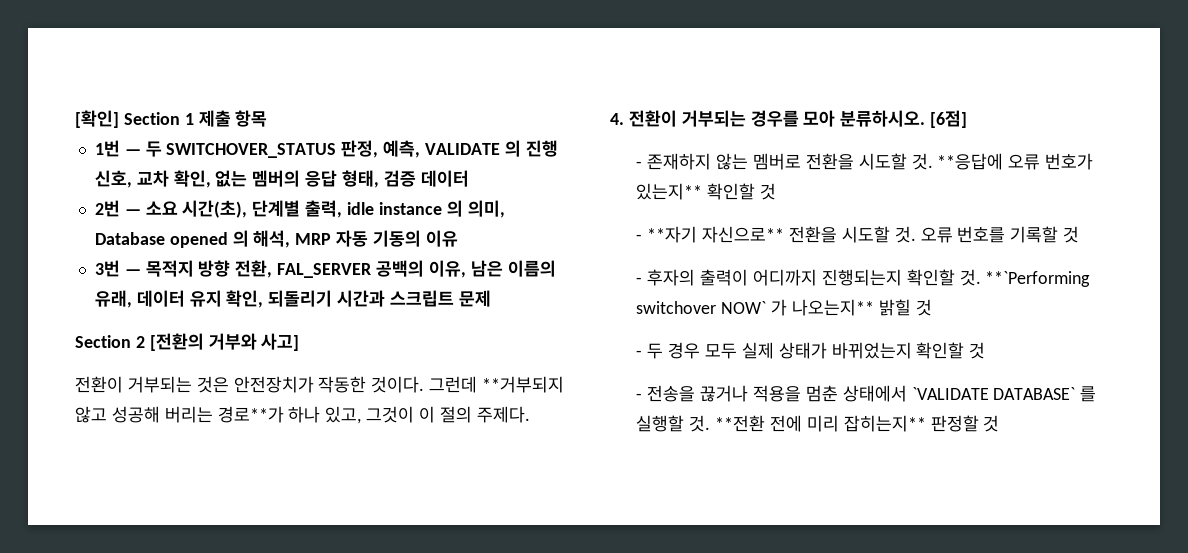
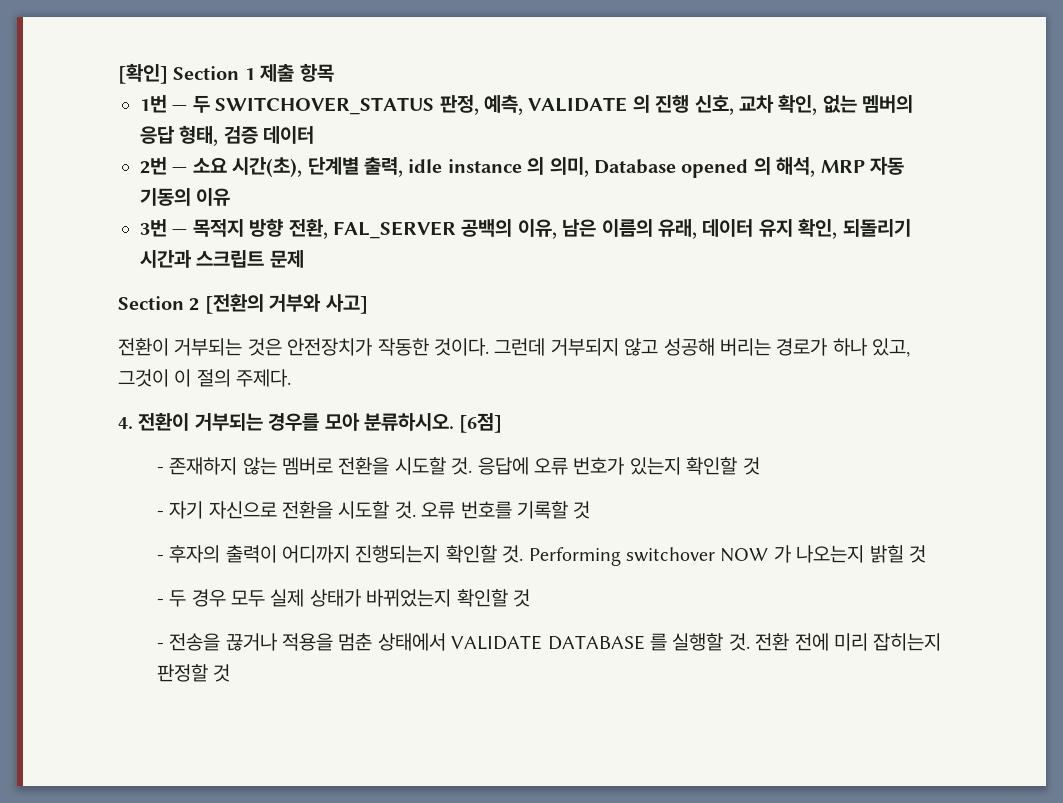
[482,376,565,393] **거부되지 -> [550,338,619,356] 거부되지
[217,406,284,423] 경로**가 -> [776,338,828,356] 경로가
[937,153,1004,170] **응답에 -> [477,457,529,475] 응답에
[636,183,777,200] [636,226,785,243] 있는지** 확인할 것 // - **자기 자신으로** -> [629,457,760,475] [156,501,277,519] 있는지 확인할 것 // - 자기 자신으로
[985,271,1091,287] [636,299,875,316] **`Performing switchover NOW` 가 나오는지** -> [528,545,865,566] Performing switchover NOW 가 나오는지
[911,387,1076,400] `VALIDATE DATABASE` -> [451,635,645,650] VALIDATE DATABASE
[715,415,766,432] **전환 -> [755,633,790,651] 전환
[843,415,926,432] 잡히는지** -> [873,633,942,651] 잡히는지

